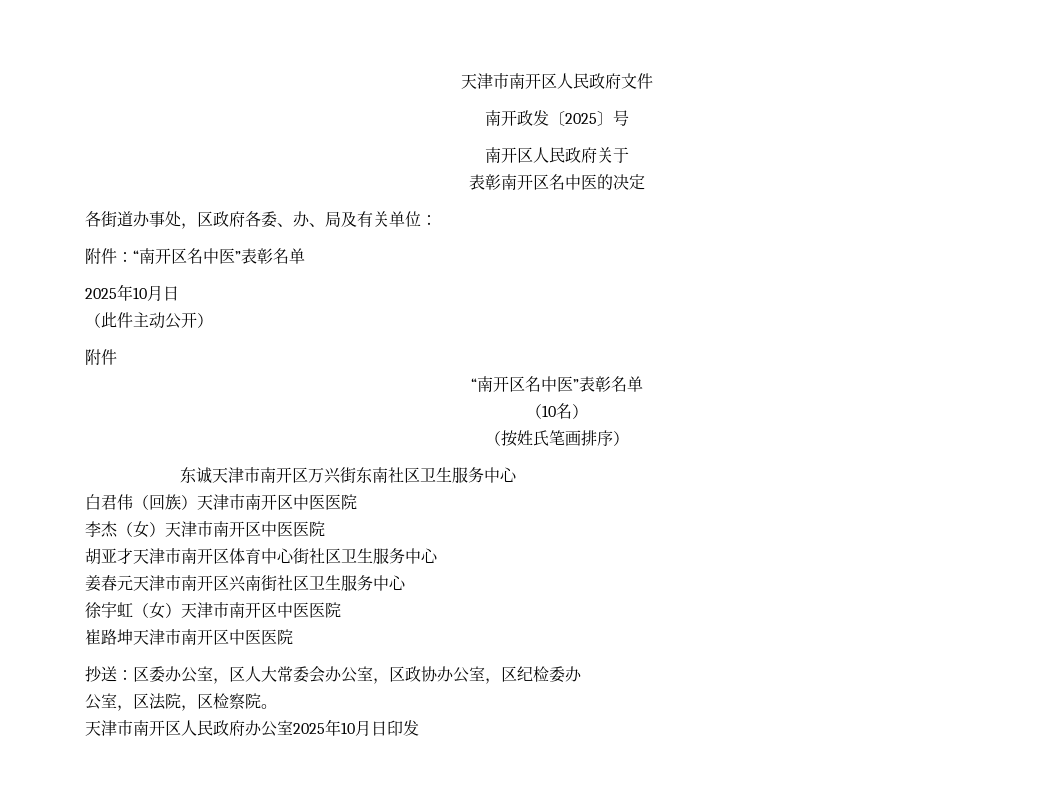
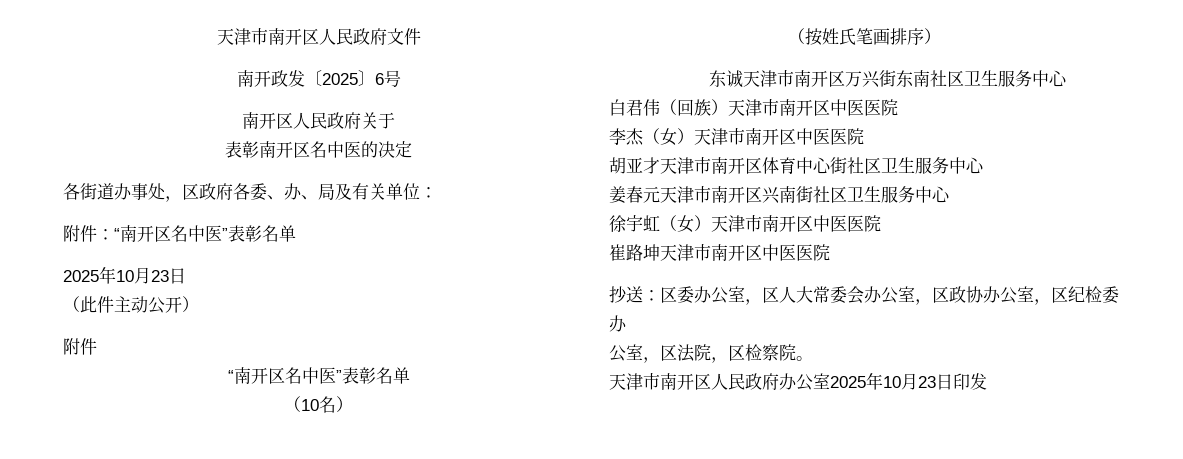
(613, 118) none -> [374,73,384,85] 6
(163, 293) none -> [151,270,169,282] 23
(371, 728) none -> [918,376,936,388] 23

